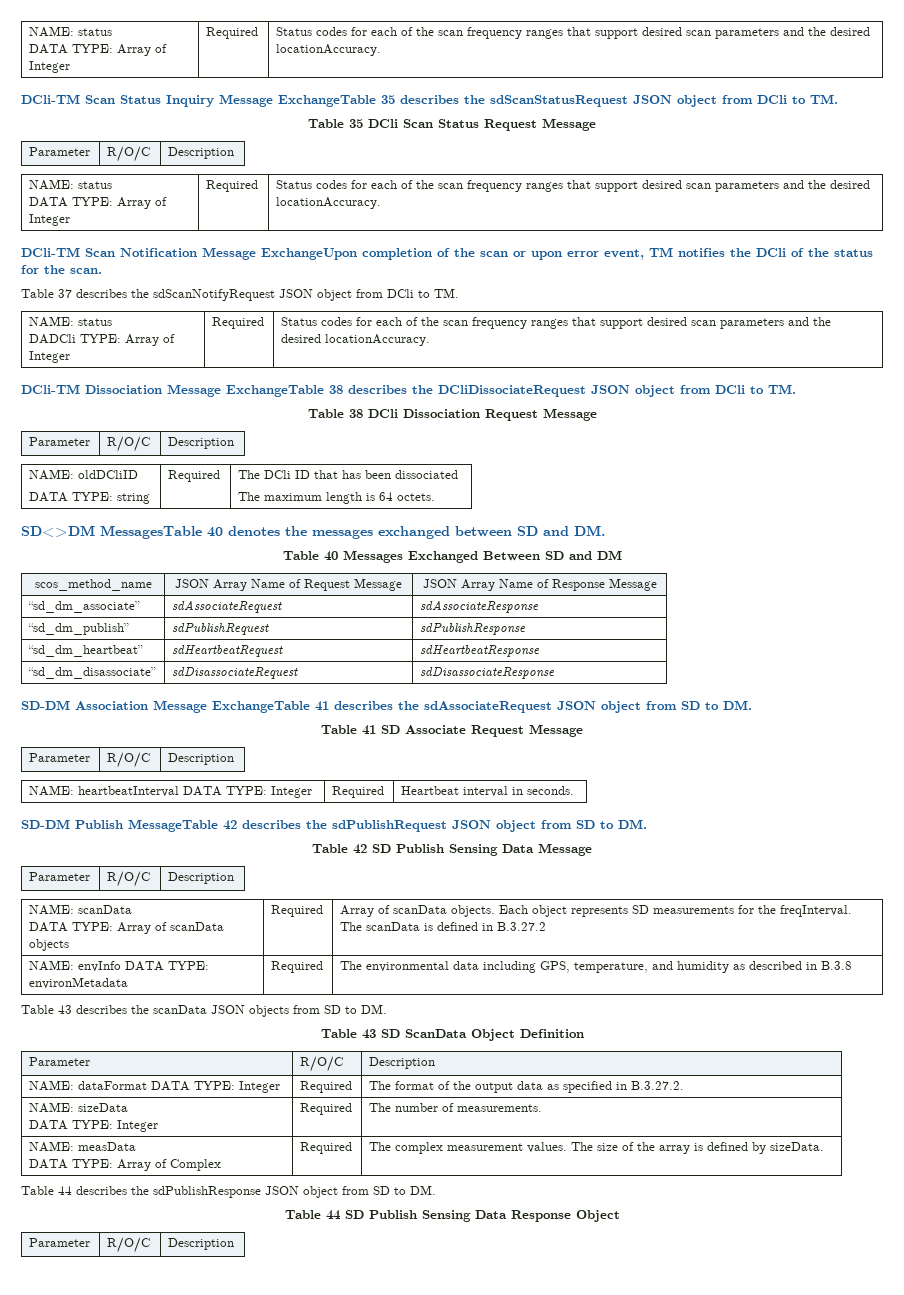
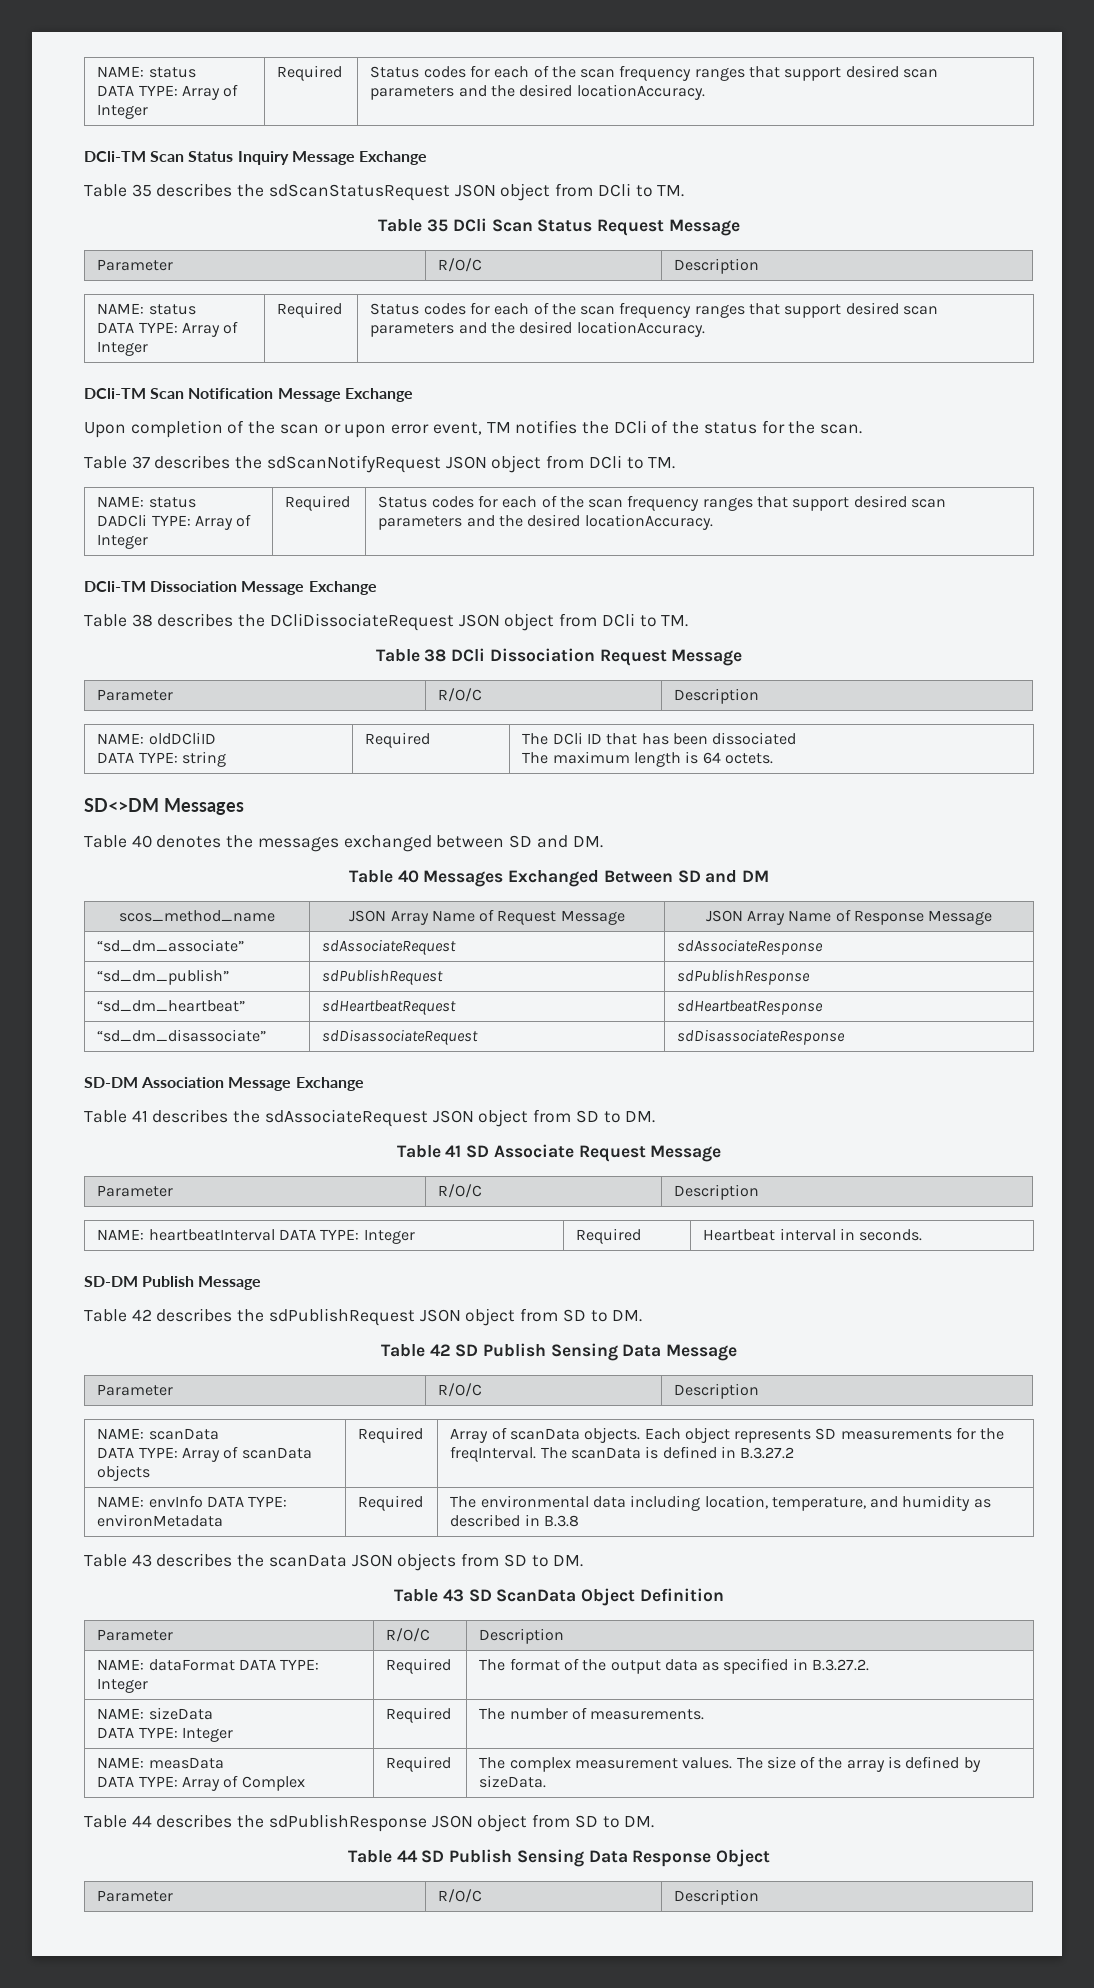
[278,95,376,107] ExchangeTable -> [358,151,427,165] [84,184,127,197] Exchange // Table
[261,248,357,260] ExchangeUpon -> [344,388,413,402] [84,422,126,438] Exchange // Upon
[226,385,324,397] ExchangeTable -> [308,581,377,595] [84,614,127,627] Exchange // Table
[100,525,202,539] MessagesTable -> [163,798,244,815] [84,835,127,848] Messages // Table
[212,701,310,713] ExchangeTable -> [295,1077,364,1091] [84,1110,127,1123] Exchange // Table
[128,819,218,832] MessageTable -> [198,1276,262,1290] [84,1309,127,1322] Message // Table
[540,961,571,973] GPS, -> [704,1495,768,1509] location,

